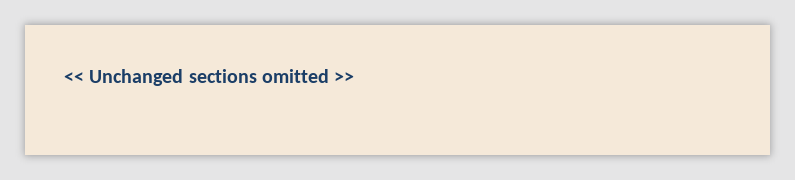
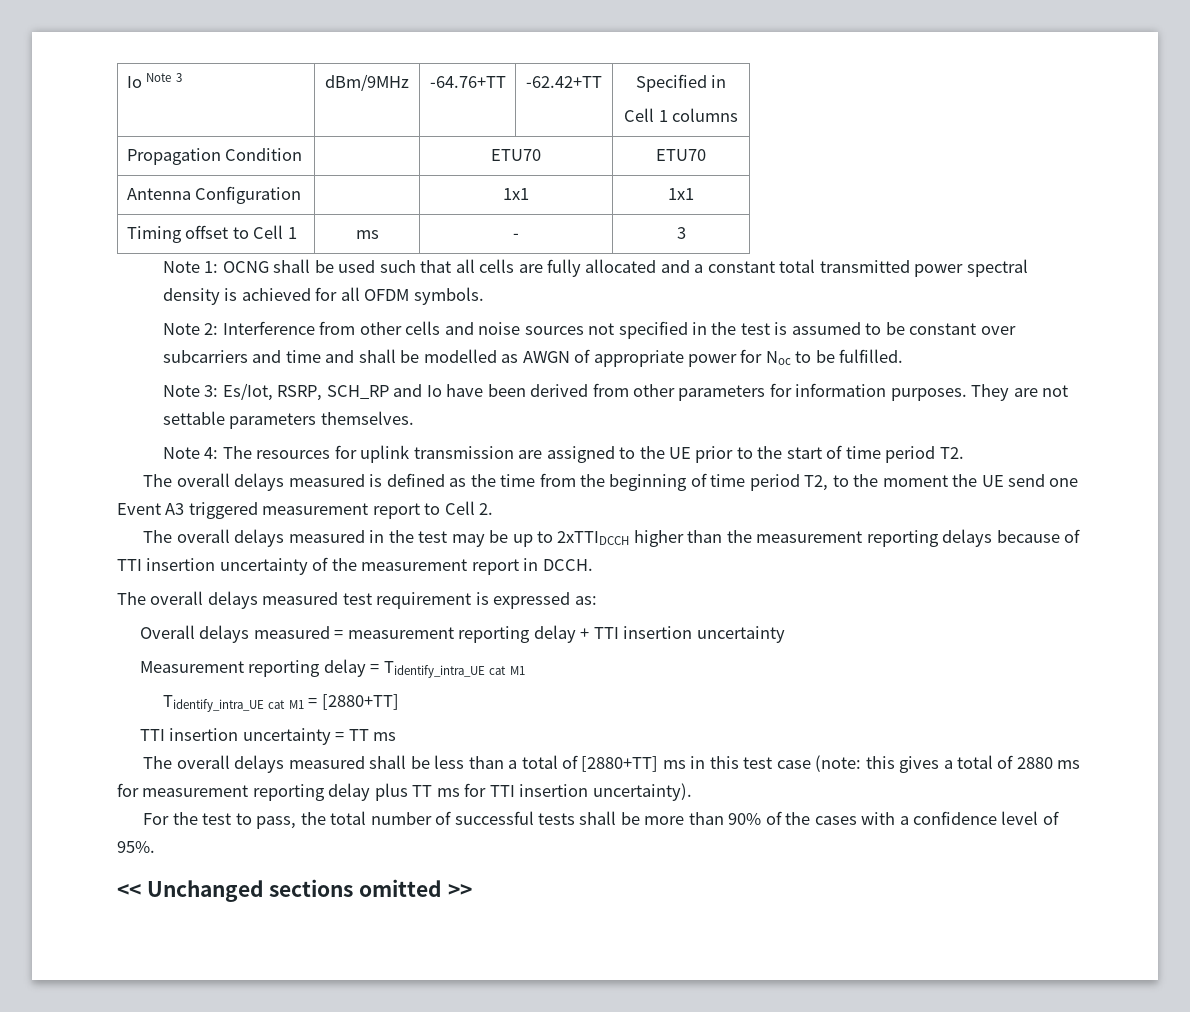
(64, 77) none -> [126,73,182,88] [325,74,409,91] [429,76,506,88] [526,76,602,88] [635,74,727,92] [624,108,738,122] [126,148,303,165] [490,149,541,161] [656,149,706,161] [126,186,302,204] [502,188,529,200] [668,188,694,200] [126,225,297,243] [355,230,379,239] [513,233,519,239] [676,227,686,239] [162,259,1028,277] [162,287,484,305] [162,321,1016,339] [162,349,904,367] [162,383,1069,401] [162,411,414,429] [162,445,964,463] [143,473,1079,491] [117,501,494,519] [143,529,1081,547] [117,557,593,575] [117,591,597,609] [139,625,785,643] [139,659,525,678] [162,694,399,712] [139,728,397,745] [143,755,1081,773] [117,783,692,801] [143,811,1059,829] [117,841,155,853] Io Note 3 | dBm/9MHz | -64.76+TT | -62.42+TT | Specified in // Cell 1 columns // Propagation Condition | | ETU70 | ETU70 // Antenna Configuration | | 1x1 | 1x1 // Timing offset to Cell 1 | ms | - | 3 // Note 1: OCNG shall be used such that all cells are fully allocated and a constant total transmitted power spectral density is achieved for all OFDM symbols. // Note 2: Interference from other cells and noise sources not specified in the test is assumed to be constant over subcarriers and time and shall be modelled as AWGN of appropriate power for Noc to be fulfilled. // Note 3: Es/Iot, RSRP, SCH_RP and Io have been derived from other parameters for information purposes. They are not settable parameters themselves. // Note 4: The resources for uplink transmission are assigned to the UE prior to the start of time period T2. // The overall delays measured is defined as the time from the beginning of time period T2, to the moment the UE send one Event A3 triggered measurement report to Cell 2. // The overall delays measured in the test may be up to 2xTTIDCCH higher than the measurement reporting delays because of TTI insertion uncertainty of the measurement report in DCCH. // The overall delays measured test requirement is expressed as: // Overall delays measured = measurement reporting delay + TTI insertion uncertainty // Measurement reporting delay = Tidentify_intra_UE cat M1 // Tidentify_intra_UE cat M1 = [2880+TT] // TTI insertion uncertainty = TT ms // The overall delays measured shall be less than a total of [2880+TT] ms in this test case (note: this gives a total of 2880 ms for measurement reporting delay plus TT ms for TTI insertion uncertainty). // For the test to pass, the total number of successful tests shall be more than 90% of the cases with a confidence level of 95%. //

